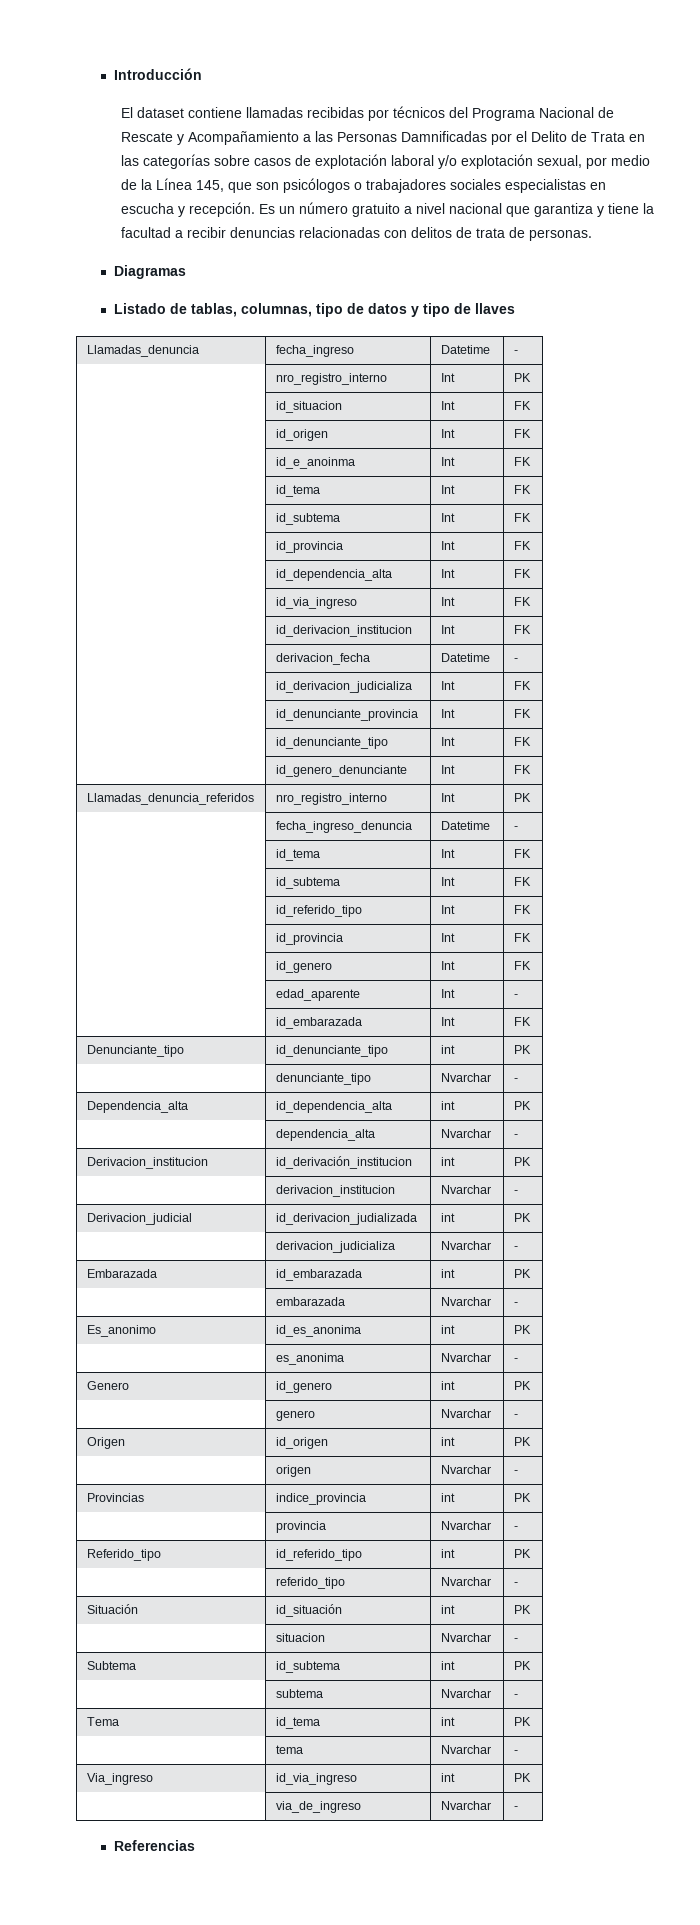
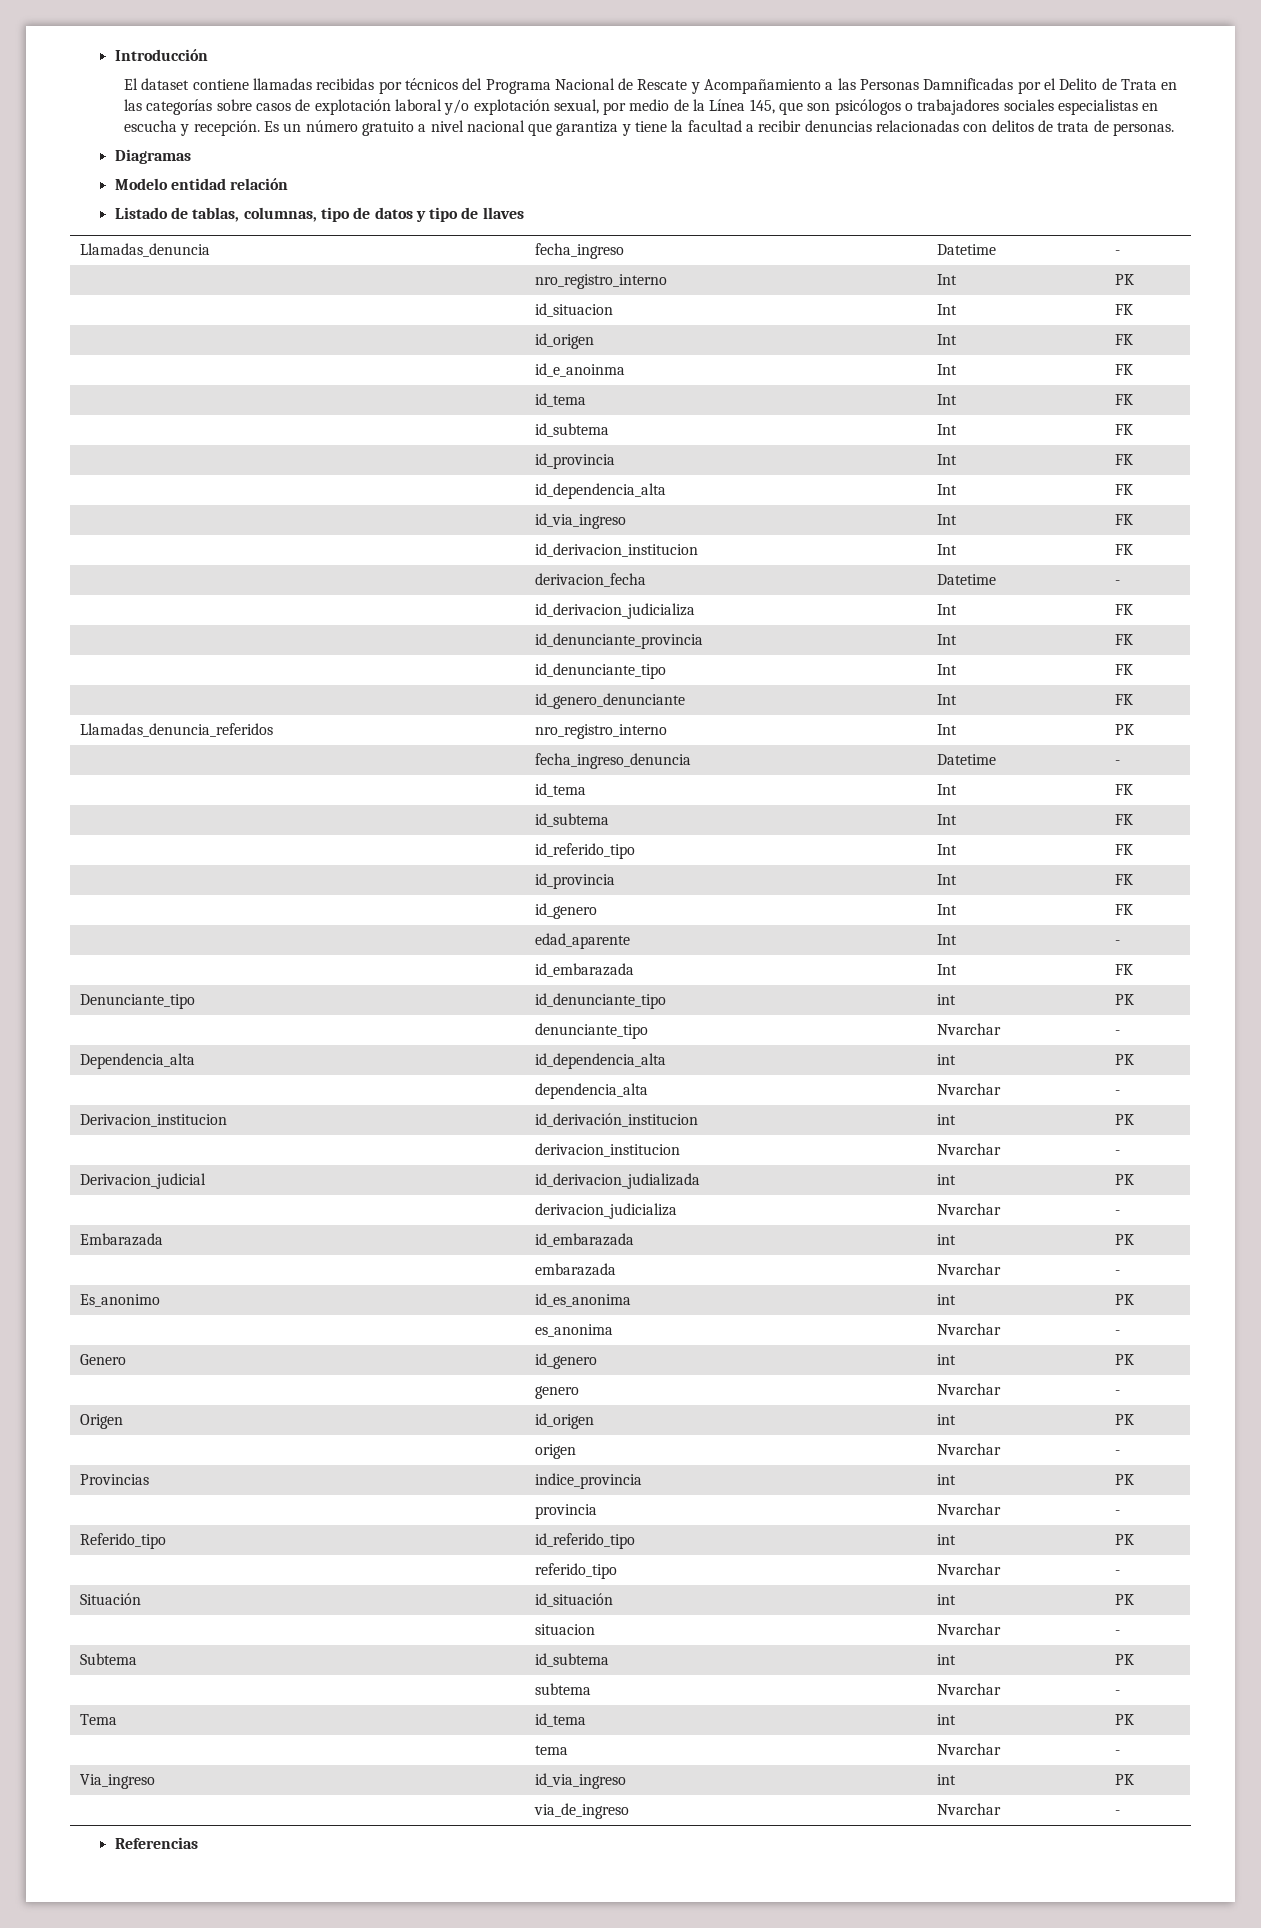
(187, 272) none -> [114,178,289,190] // Modelo entidad relación

